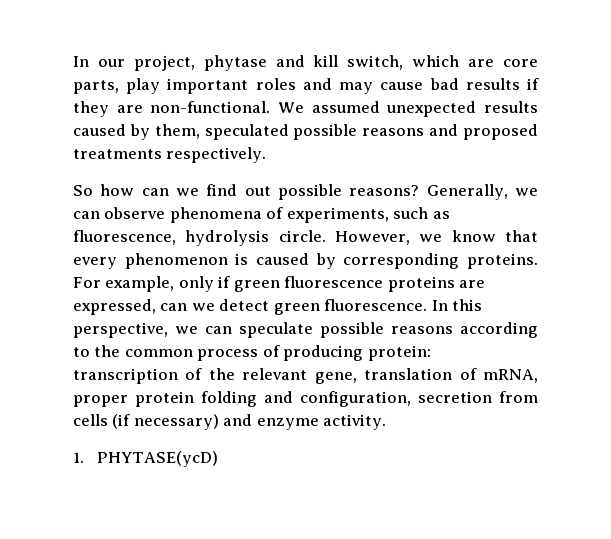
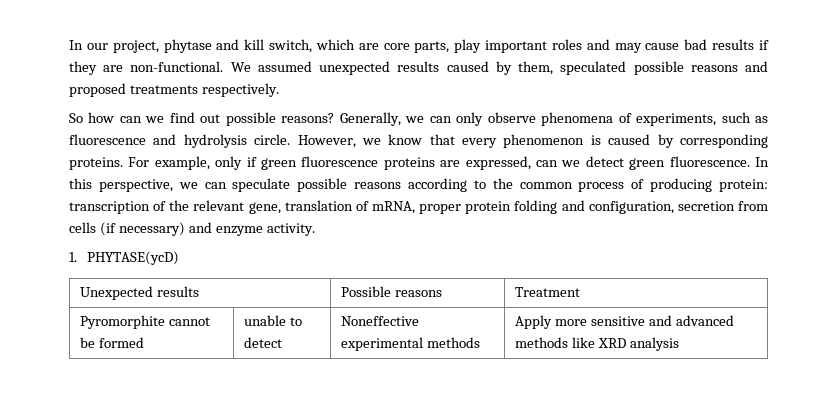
(100, 215) none -> [456,112,484,126] only
[73,230,176,245] fluorescence, -> [69,134,177,145] fluorescence and
(219, 459) none -> [80,286,200,300] [341,286,443,297] [515,287,581,297] [80,315,211,329] [80,337,145,348] [244,315,303,326] [244,337,283,348] [341,316,420,326] [341,337,481,351] [515,315,734,329] [515,337,679,351] // Unexpected results | Possible reasons | Treatment // Pyromorphite cannot be formed | unable to detect | Noneffective experimental methods | Apply more sensitive and advanced methods like XRD analysis

